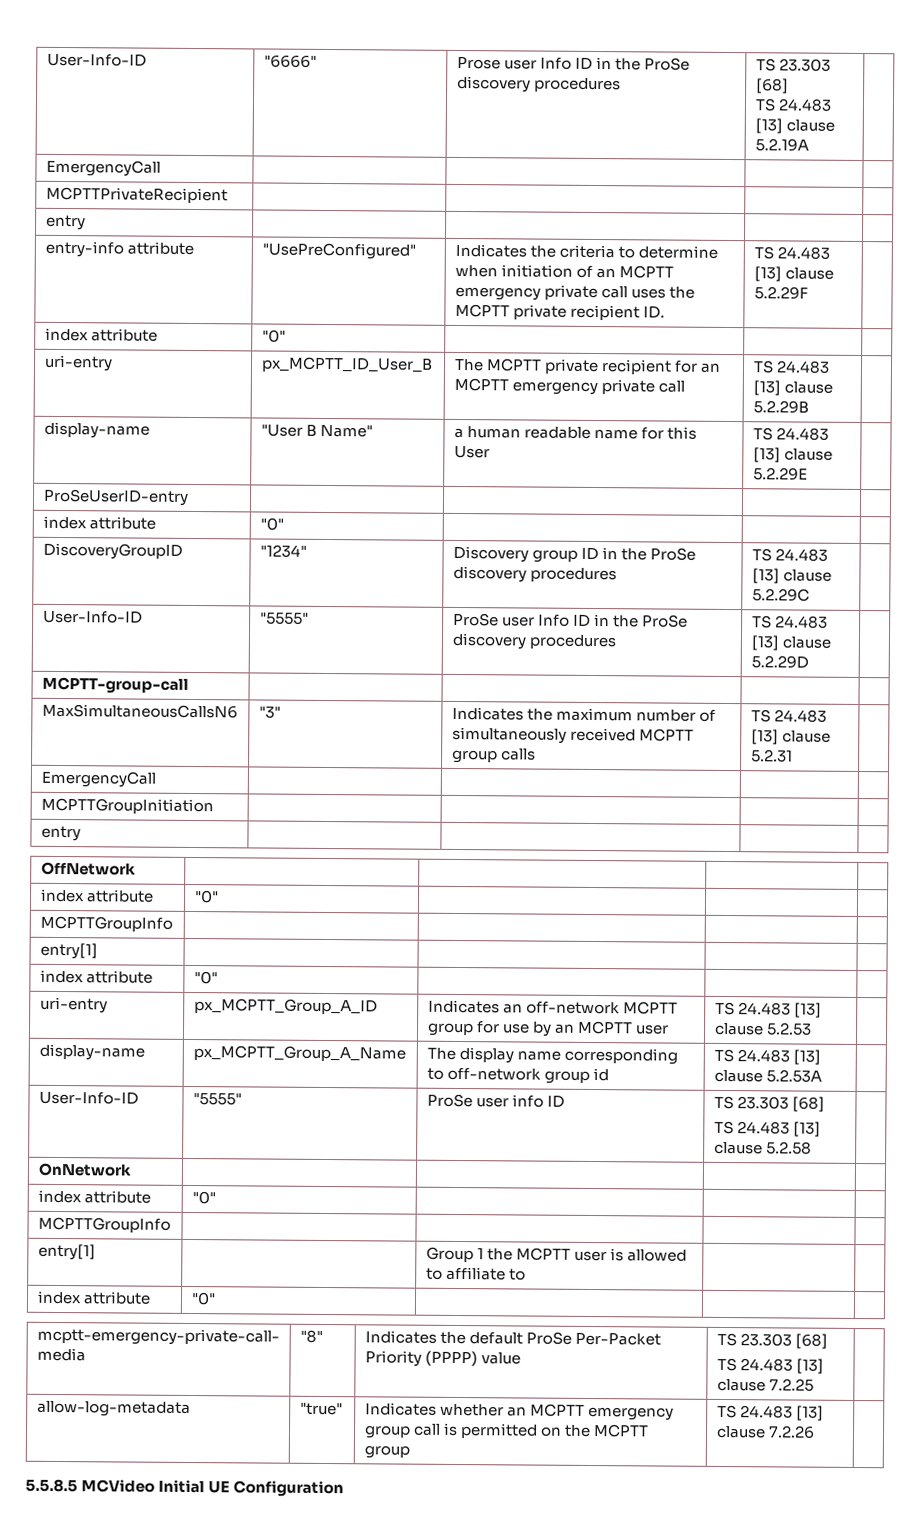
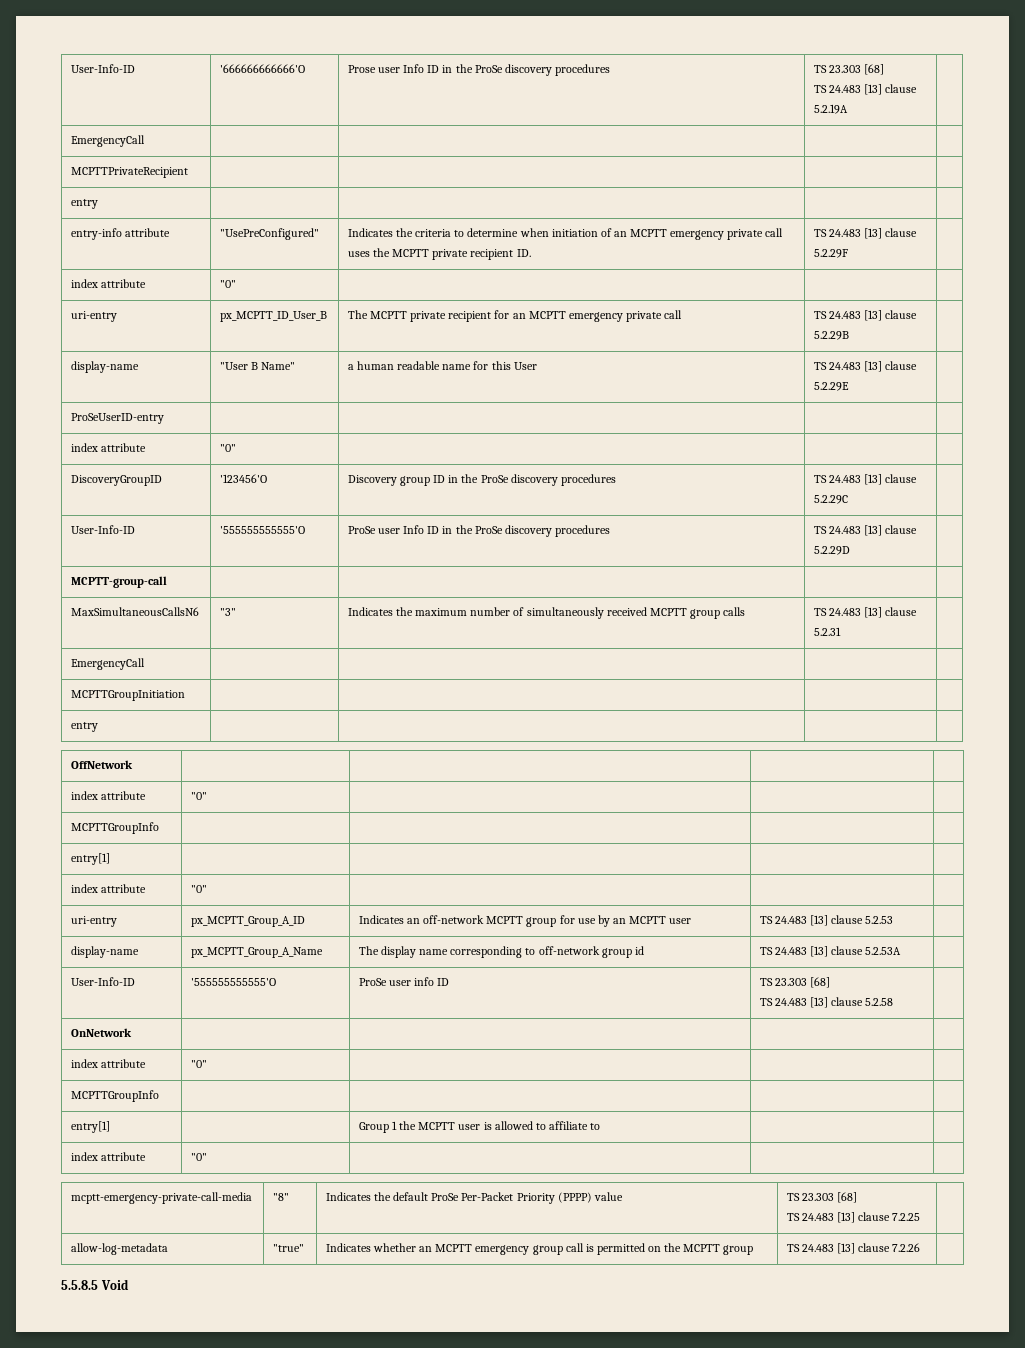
[46,53,147,67] [263,54,317,68] User-Info-ID | "6666" -> [71,64,136,73] [220,64,306,73] User-Info-ID | '666666666666'O
[259,544,307,558] "1234" -> [220,474,268,483] '123456'O
[259,612,309,625] "5555" -> [220,526,306,534] '555555555555'O
[192,1093,242,1106] "5555" -> [191,978,277,986] '555555555555'O
[81,1479,345,1498] MCVideo Initial UE Configuration -> [100,1279,129,1290] Void

